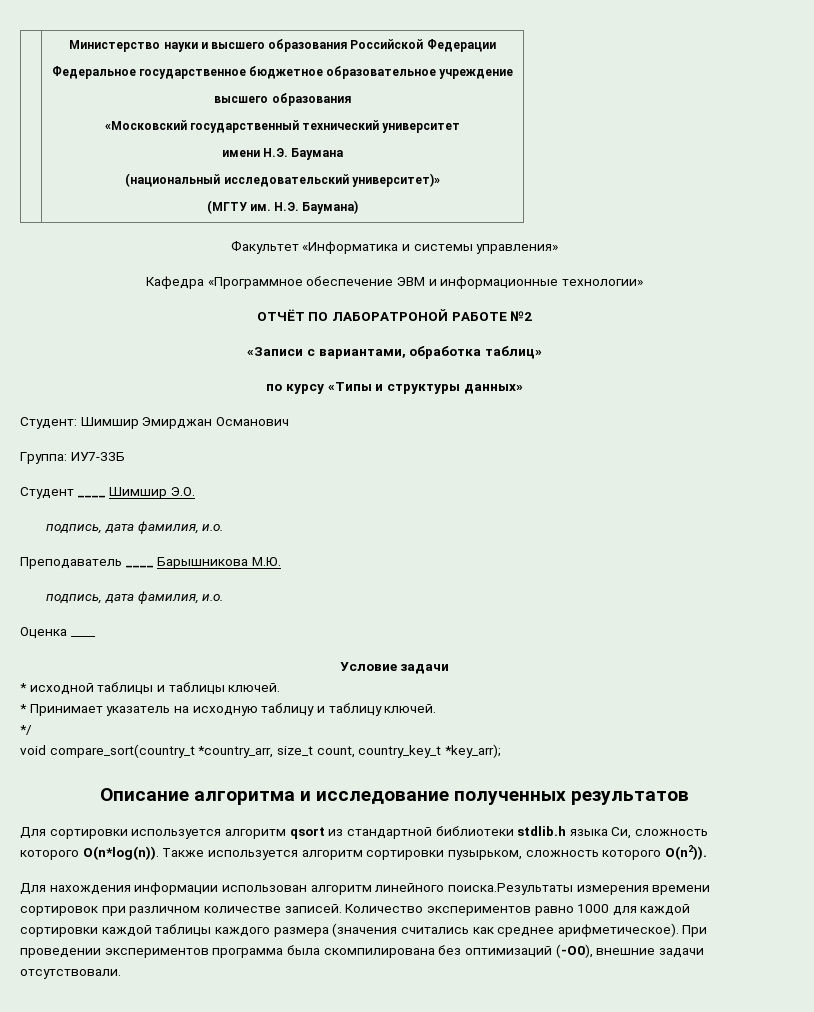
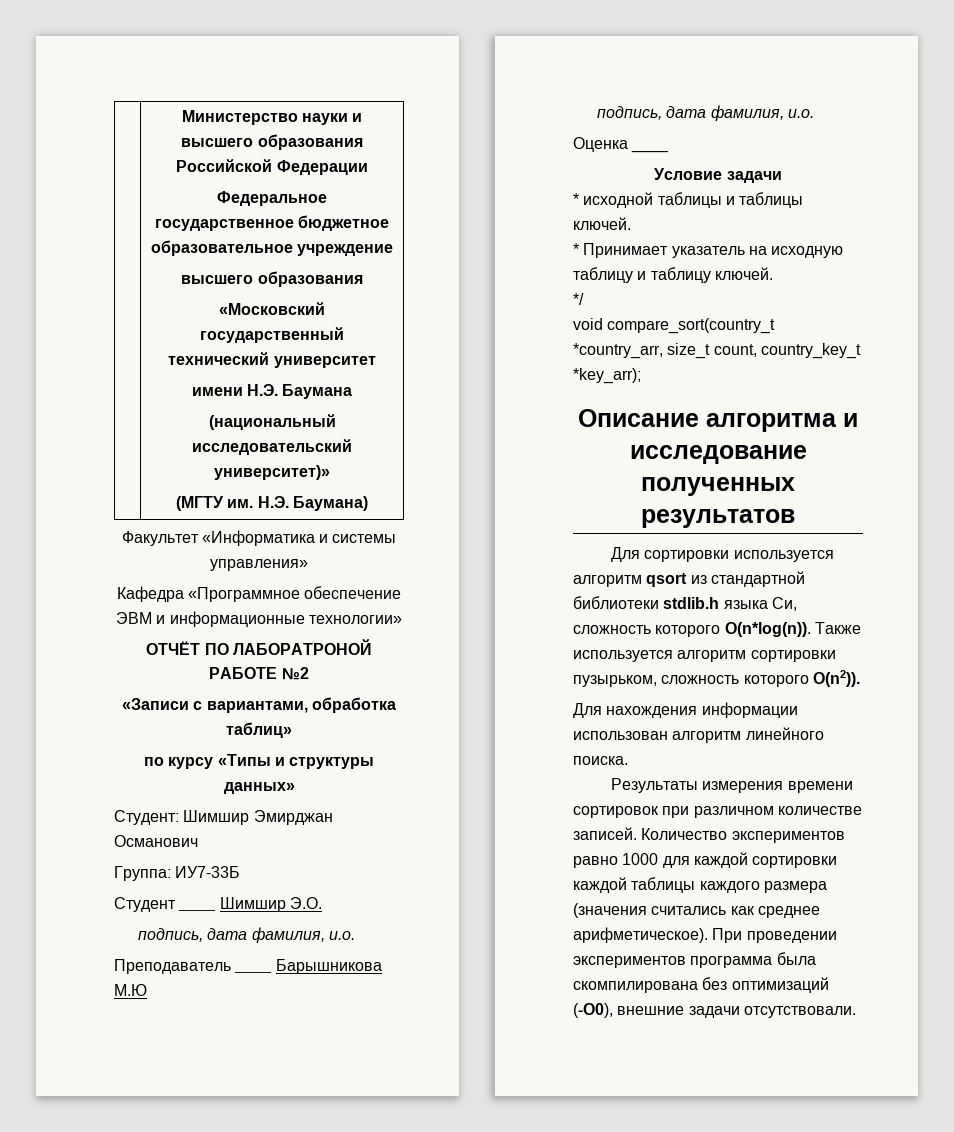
[251,557,281,566] М.Ю. -> [114,984,147,996] М.Ю
[447,883,573,895] поиска.Результаты -> [573,756,628,765] [611,778,699,793] поиска. // Результаты

